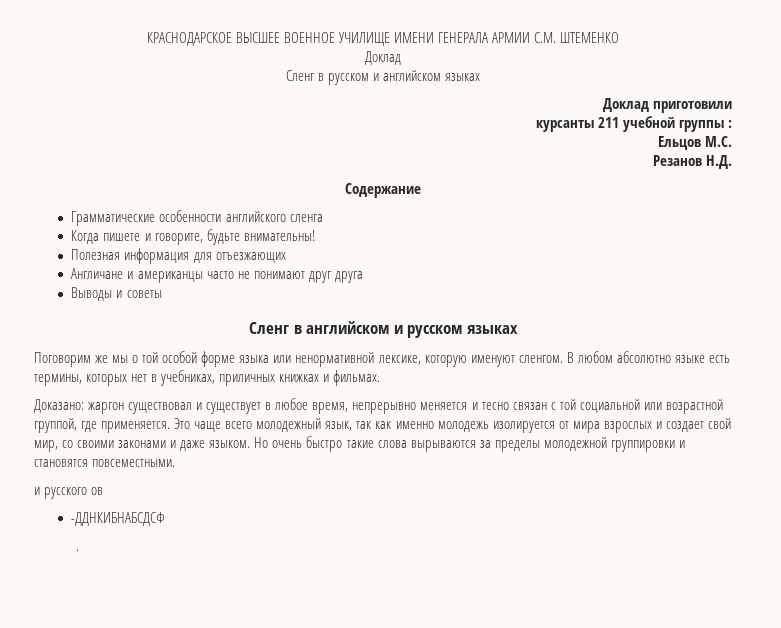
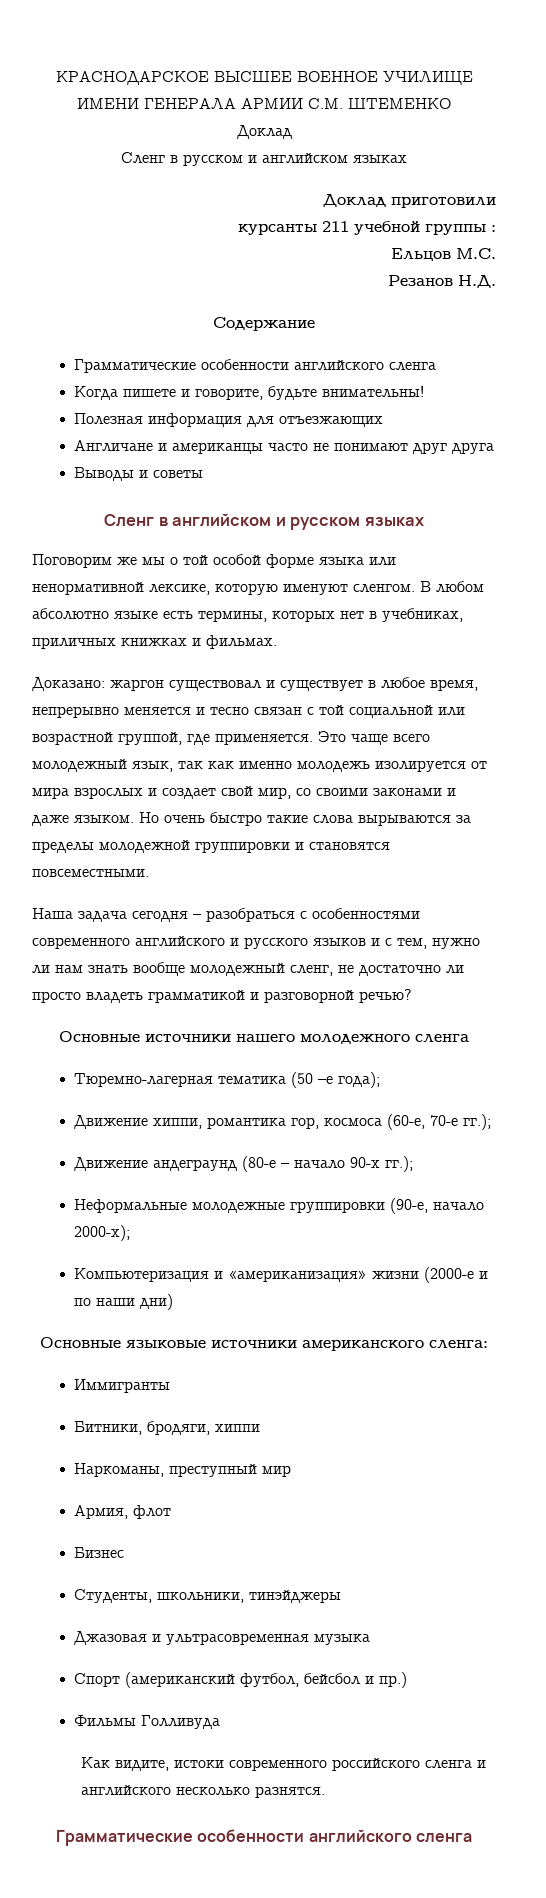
[34,487,104,499] [71,512,166,526] [75,549,79,551] и русского ов // -ДДНКИБНАБСДСФ // . -> [32,908,420,922] [32,936,480,949] [32,962,464,976] [32,989,412,1003] [59,1031,469,1044] [74,1072,381,1088] [74,1114,492,1130] [74,1156,414,1172] [74,1198,485,1214] [74,1225,131,1241] [74,1267,489,1283] [74,1294,174,1310] [40,1337,488,1351] [74,1379,171,1393] [74,1421,261,1435] [74,1463,292,1477] [74,1505,172,1519] [74,1547,125,1558] [74,1589,342,1603] [74,1631,371,1645] [74,1672,408,1688] [74,1715,221,1729] [81,1757,487,1771] [81,1785,326,1798] [56,1829,472,1846] Наша задача сегодня – разобраться с особенностями современного английского и русского языков и с тем, нужно ли нам знать вообще молодежный сленг, не достаточно ли просто владеть грамматикой и разговорной речью? // Основные источники нашего молодежного сленга // Тюремно-лагерная тематика (50 –е года); // Движение хиппи, романтика гор, космоса (60-е, 70-е гг.); // Движение андеграунд (80-е – начало 90-х гг.); // Неформальные молодежные группировки (90-е, начало 2000-х); // Компьютеризация и «американизация» жизни (2000-е и по наши дни) // Основные языковые источники американского сленга: // Иммигранты // Битники, бродяги, хиппи // Наркоманы, преступный мир // Армия, флот // Бизнес // Студенты, школьники, тинэйджеры // Джазовая и ультрасовременная музыка // Спорт (американский футбол, бейсбол и пр.) // Фильмы Голливуда // Как видите, истоки современного российского сленга и английского несколько разнятся. // Грамматические особенности английского сленга

